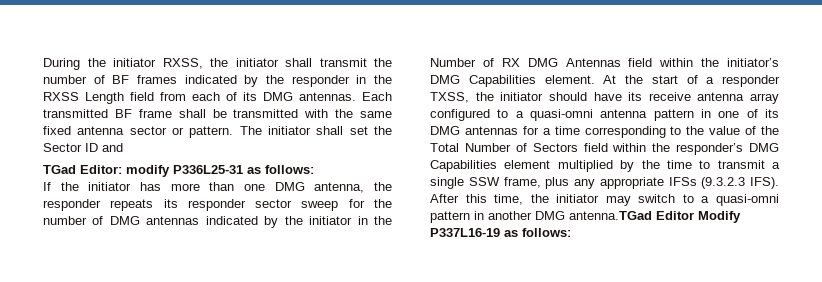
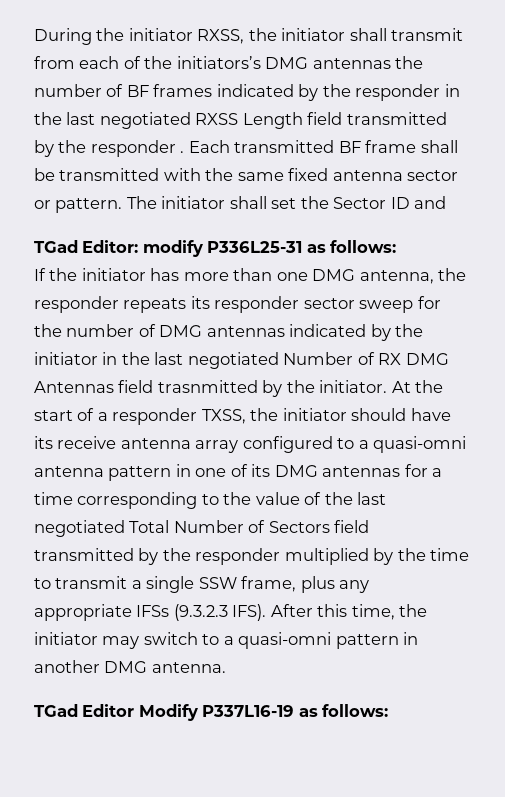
(367, 62) none -> [34,56,391,69] from each of the initiators’s DMG antennas
(392, 79) none -> [66,112,191,129] last negotiated
[160,92,356,101] from each of its DMG antennas. -> [346,112,447,125] [34,140,185,157] transmitted by the responder .
(393, 220) none -> [154,352,279,369] last negotiated
[659,58,779,67] [430,75,595,87] within the initiator’s DMG Capabilities element. -> [157,380,388,397] trasnmitted by the initiator.
(779, 130) none -> [357,492,387,505] [34,520,125,537] last negotiated
[612,143,779,155] [430,160,551,172] within the responder’s DMG Capabilities element -> [34,548,281,565] transmitted by the responder
[569,211,652,220] antenna.TGad -> [151,662,226,673] [34,704,78,717] antenna. // TGad

